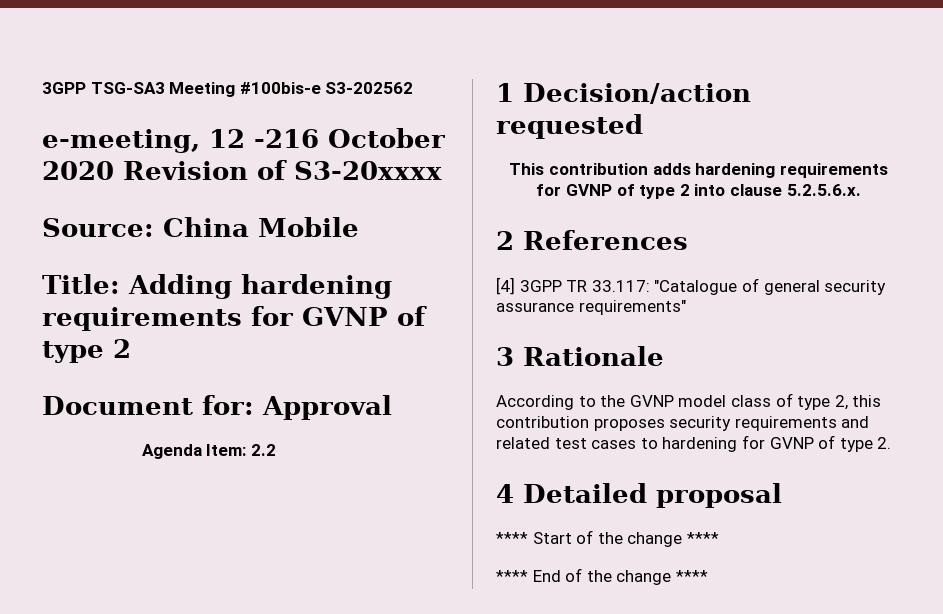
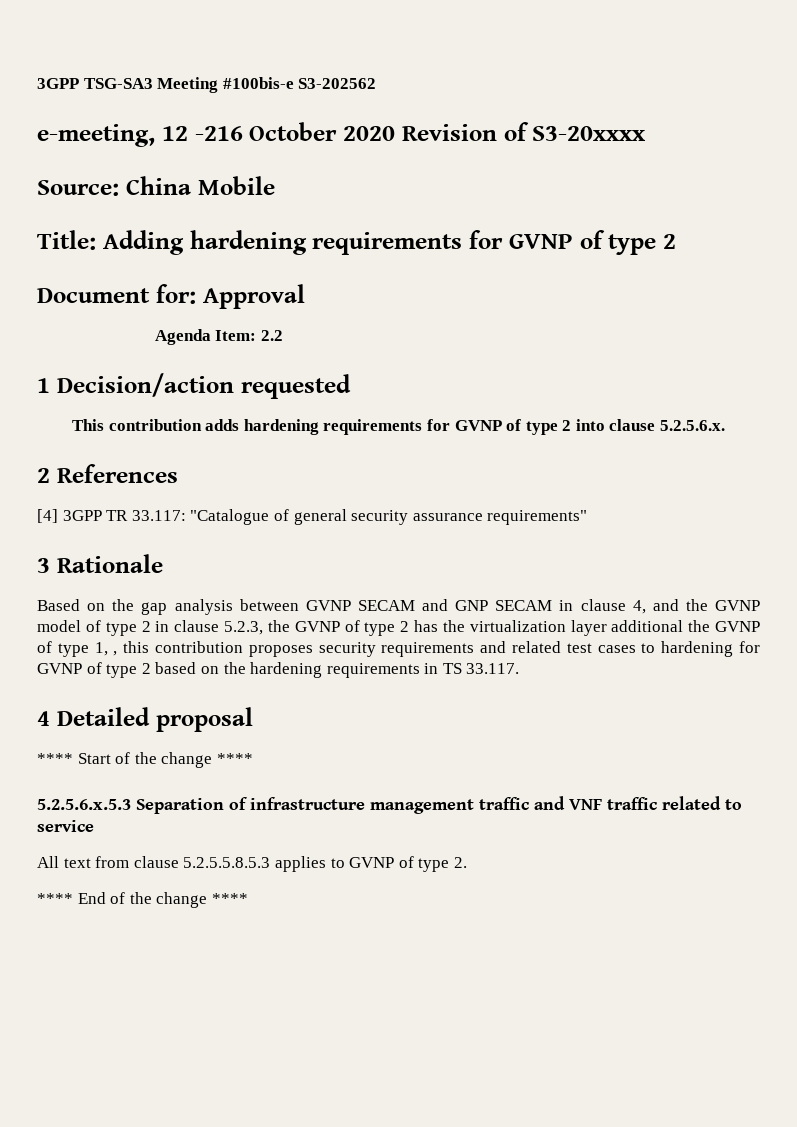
[496,395,596,410] According to -> [37,599,679,615] Based on the gap analysis between GVNP SECAM and GNP SECAM in clause 4, and
[730,393,848,410] class of type 2, -> [85,620,760,636] [37,641,118,657] of type 2 in clause 5.2.3, the GVNP of type 2 has the virtualization layer additional the GVNP of type 1, ,
[877,437,892,449] 2. -> [141,662,520,678] 2 based on the hardening requirements in TS 33.117.
(719, 538) none -> [37,796,742,814] [37,820,94,832] [37,856,467,872] // 5.2.5.6.x.5.3 Separation of infrastructure management traffic and VNF traffic related to service // All text from clause 5.2.5.5.8.5.3 applies to GVNP of type 2.

